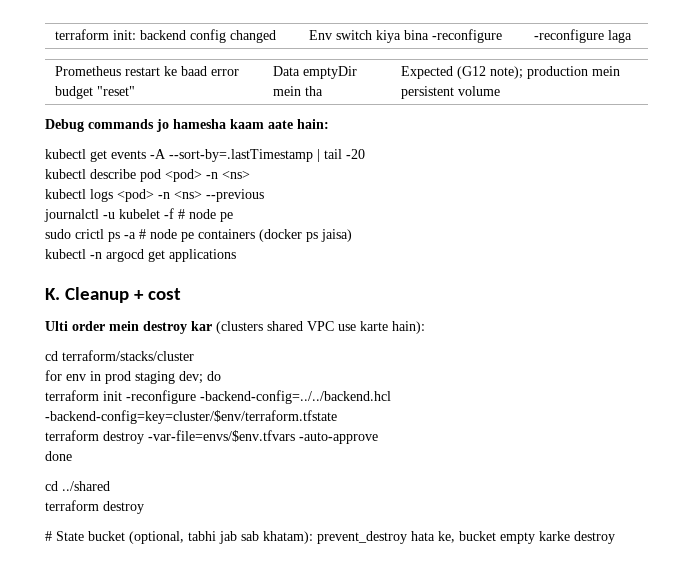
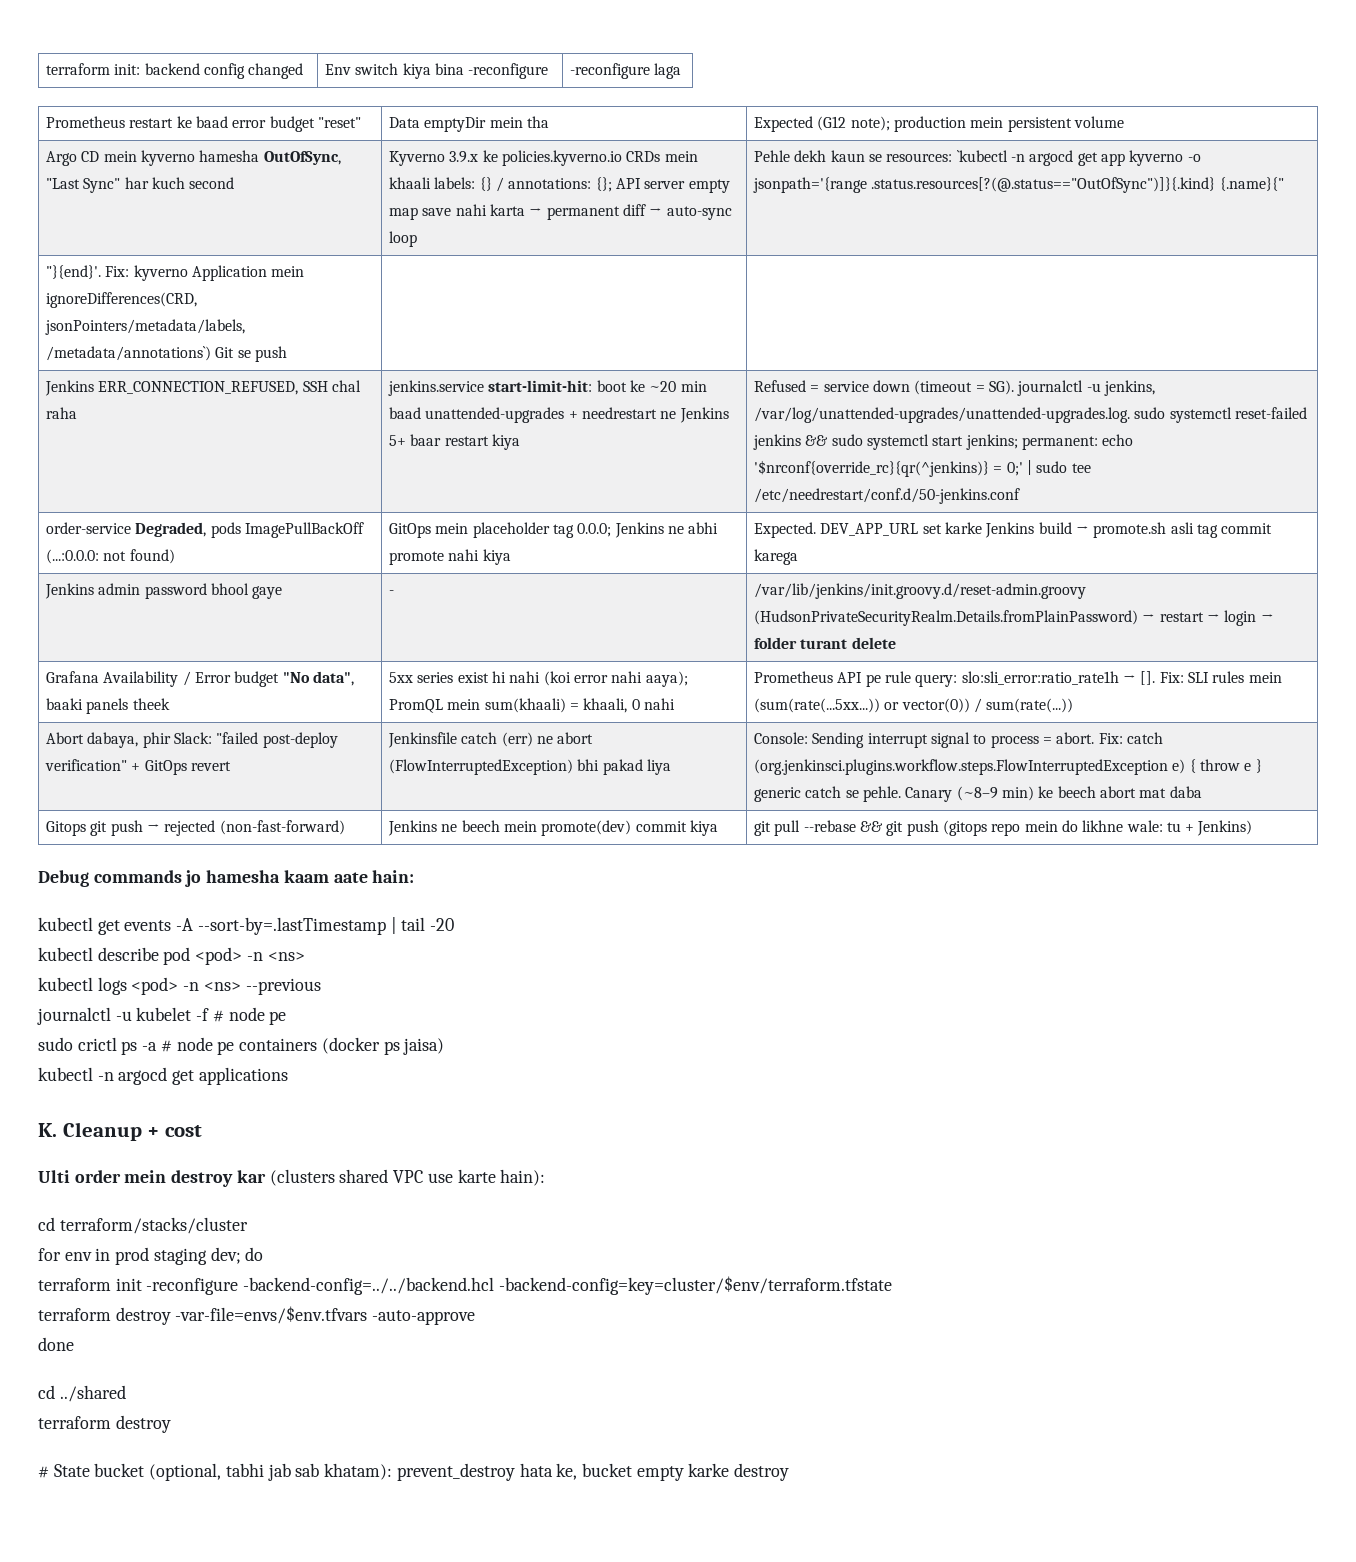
(500, 91) none -> [45,150,341,166] [45,177,235,193] [388,150,698,166] [388,177,730,193] [388,204,732,220] [388,231,417,247] [753,150,1201,166] [752,177,1284,193] [45,265,305,281] [45,292,197,308] [44,319,245,335] [45,346,287,362] [44,380,361,396] [45,407,77,419] [387,380,707,396] [388,407,729,423] [388,434,520,450] [753,380,1155,396] [753,407,1307,423] [752,434,1134,450] [753,460,1091,477] [753,488,1020,504] [45,522,364,538] [45,549,175,564] [388,522,719,538] [388,549,511,565] [753,522,1273,538] [753,549,798,565] [44,583,283,599] [388,590,394,595] [753,583,1086,599] [753,610,1274,626] [753,637,896,649] [45,671,354,687] [45,698,170,714] [388,671,688,687] [388,698,675,713] [753,671,1282,687] [753,698,1074,713] [45,732,338,748] [44,759,231,775] [387,732,594,748] [388,759,671,775] [753,732,1163,748] [753,759,1262,775] [753,786,1202,802] [45,820,345,836] [387,820,718,836] [753,820,1253,836] // Argo CD mein kyverno hamesha OutOfSync, "Last Sync" har kuch second | Kyverno 3.9.x ke policies.kyverno.io CRDs mein khaali labels: {} / annotations: {}; API server empty map save nahi karta → permanent diff → auto-sync loop | Pehle dekh kaun se resources: `kubectl -n argocd get app kyverno -o jsonpath='{range .status.resources[?(@.status=="OutOfSync")]}{.kind} {.name}{" // "}{end}'. Fix: kyverno Application mein ignoreDifferences(CRD, jsonPointers/metadata/labels, /metadata/annotations`) Git se push | | // Jenkins ERR_CONNECTION_REFUSED, SSH chal raha | jenkins.service start-limit-hit: boot ke ~20 min baad unattended-upgrades + needrestart ne Jenkins 5+ baar restart kiya | Refused = service down (timeout = SG). journalctl -u jenkins, /var/log/unattended-upgrades/unattended-upgrades.log. sudo systemctl reset-failed jenkins && sudo systemctl start jenkins; permanent: echo '$nrconf{override_rc}{qr(^jenkins)} = 0;' | sudo tee /etc/needrestart/conf.d/50-jenkins.conf // order-service Degraded, pods ImagePullBackOff (...:0.0.0: not found) | GitOps mein placeholder tag 0.0.0; Jenkins ne abhi promote nahi kiya | Expected. DEV_APP_URL set karke Jenkins build → promote.sh asli tag commit karega // Jenkins admin password bhool gaye | - | /var/lib/jenkins/init.groovy.d/reset-admin.groovy (HudsonPrivateSecurityRealm.Details.fromPlainPassword) → restart → login → folder turant delete // Grafana Availability / Error budget "No data", baaki panels theek | 5xx series exist hi nahi (koi error nahi aaya); PromQL mein sum(khaali) = khaali, 0 nahi | Prometheus API pe rule query: slo:sli_error:ratio_rate1h → []. Fix: SLI rules mein (sum(rate(...5xx...)) or vector(0)) / sum(rate(...)) // Abort dabaya, phir Slack: "failed post-deploy verification" + GitOps revert | Jenkinsfile catch (err) ne abort (FlowInterruptedException) bhi pakad liya | Console: Sending interrupt signal to process = abort. Fix: catch (org.jenkinsci.plugins.workflow.steps.FlowInterruptedException e) { throw e } generic catch se pehle. Canary (~8–9 min) ke beech abort mat daba // Gitops git push → rejected (non-fast-forward) | Jenkins ne beech mein promote(dev) commit kiya | git pull --rebase && git push (gitops repo mein do likhne wale: tu + Jenkins)

